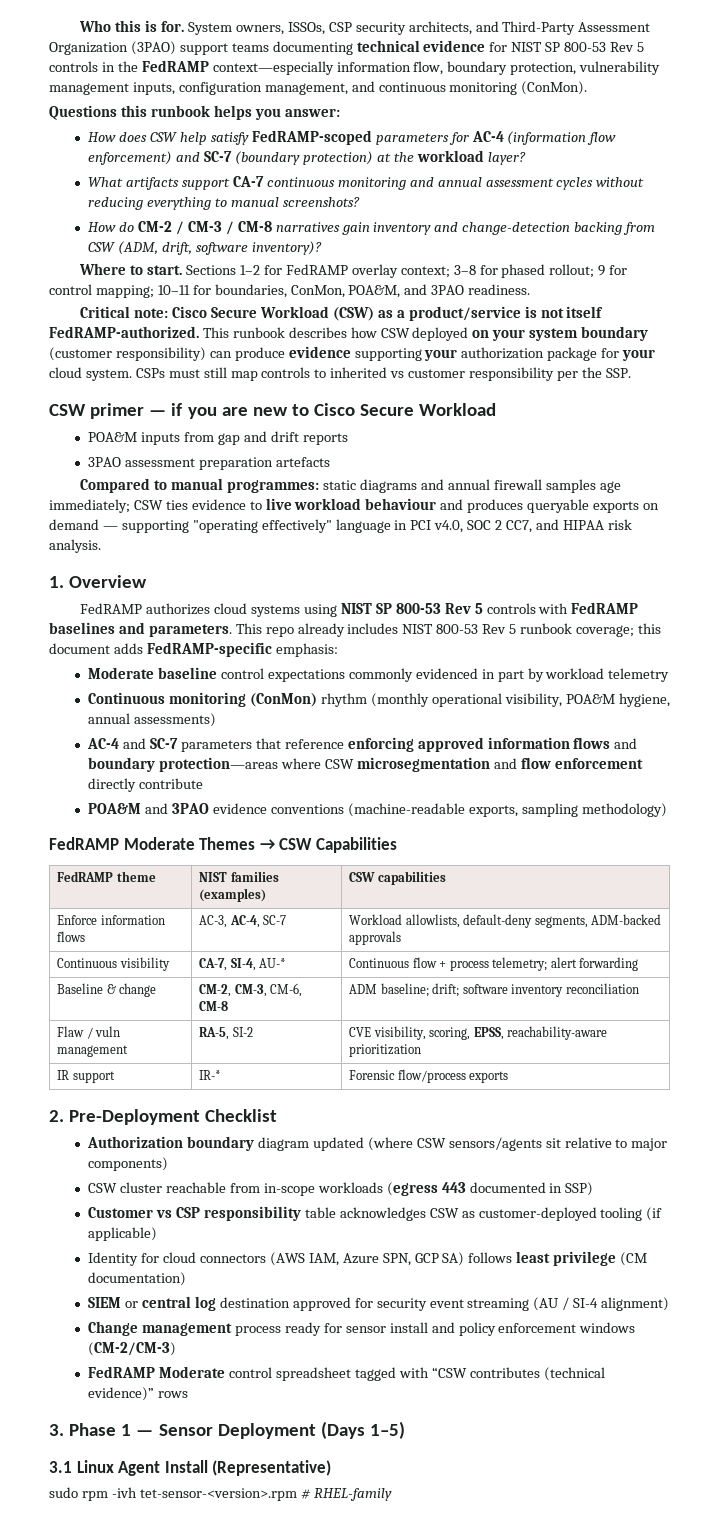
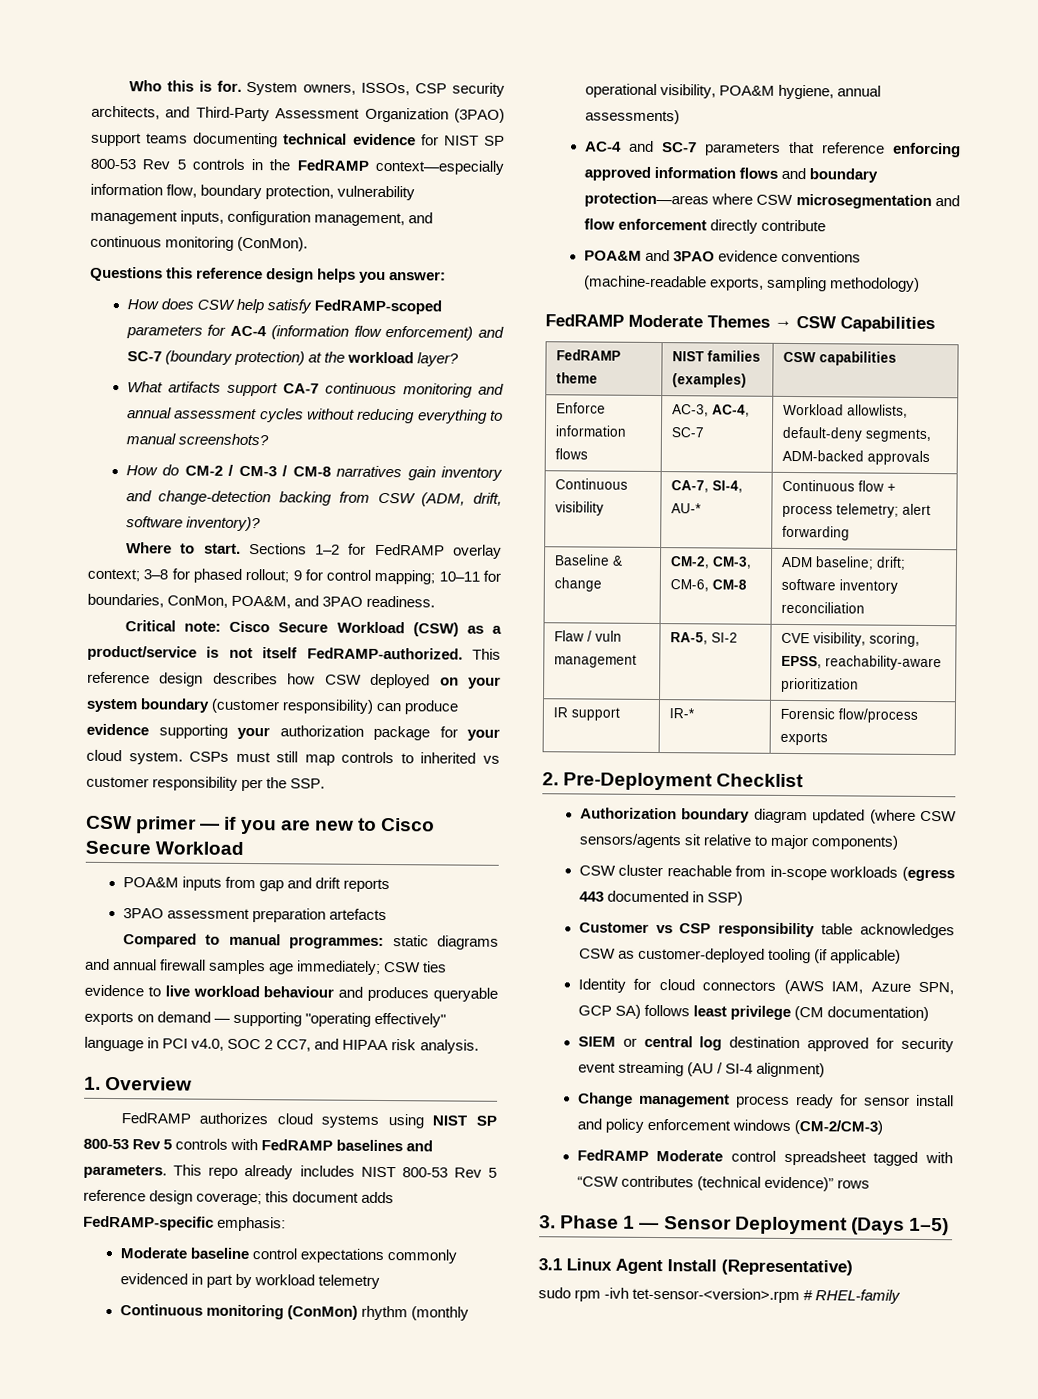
[150,105,210,117] runbook -> [196,267,315,283] reference design
[232,327,285,338] runbook -> [87,671,204,687] reference design
[520,623,573,634] runbook -> [83,1189,194,1205] reference design

